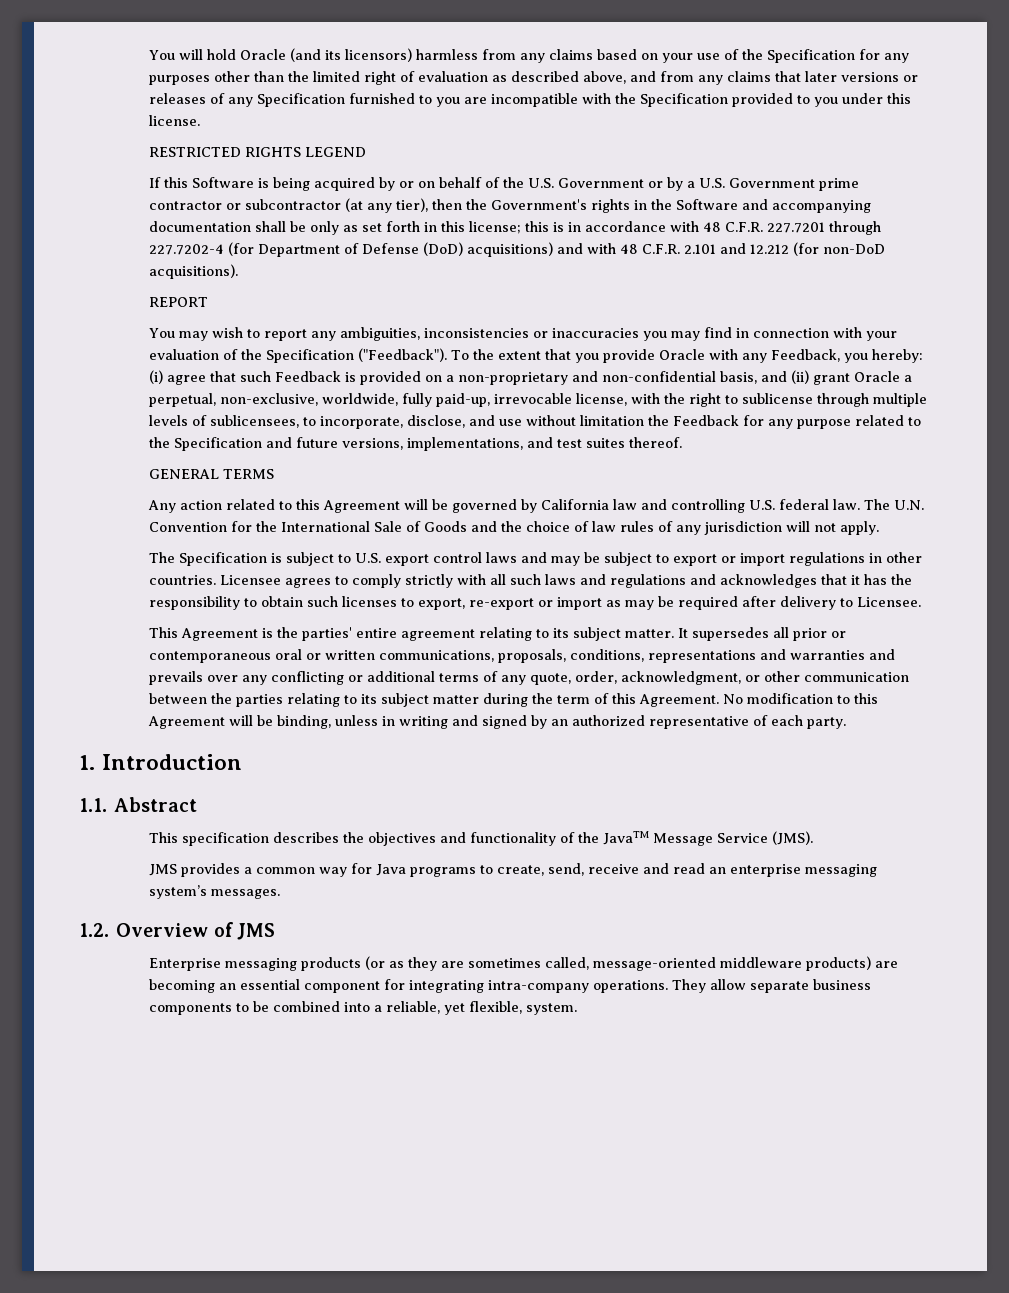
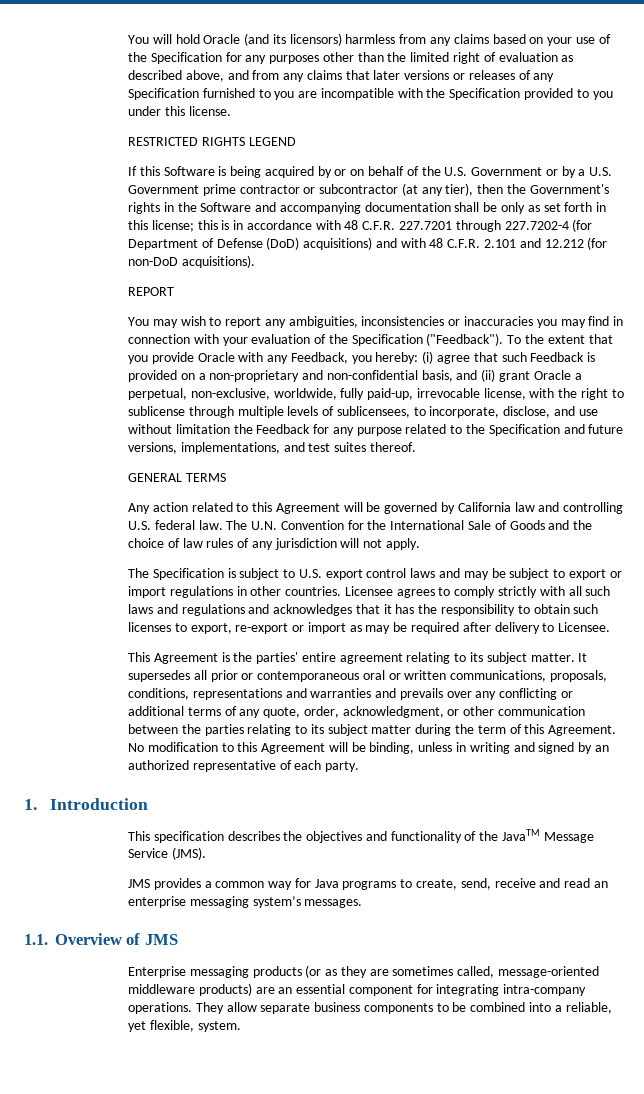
[79,797,198,812] // 1.1. Abstract -> (148, 804) none
[79,923,109,937] 1.2. -> [24,934,48,945] 1.1.
[149,979,216,993] becoming -> (275, 990) none

